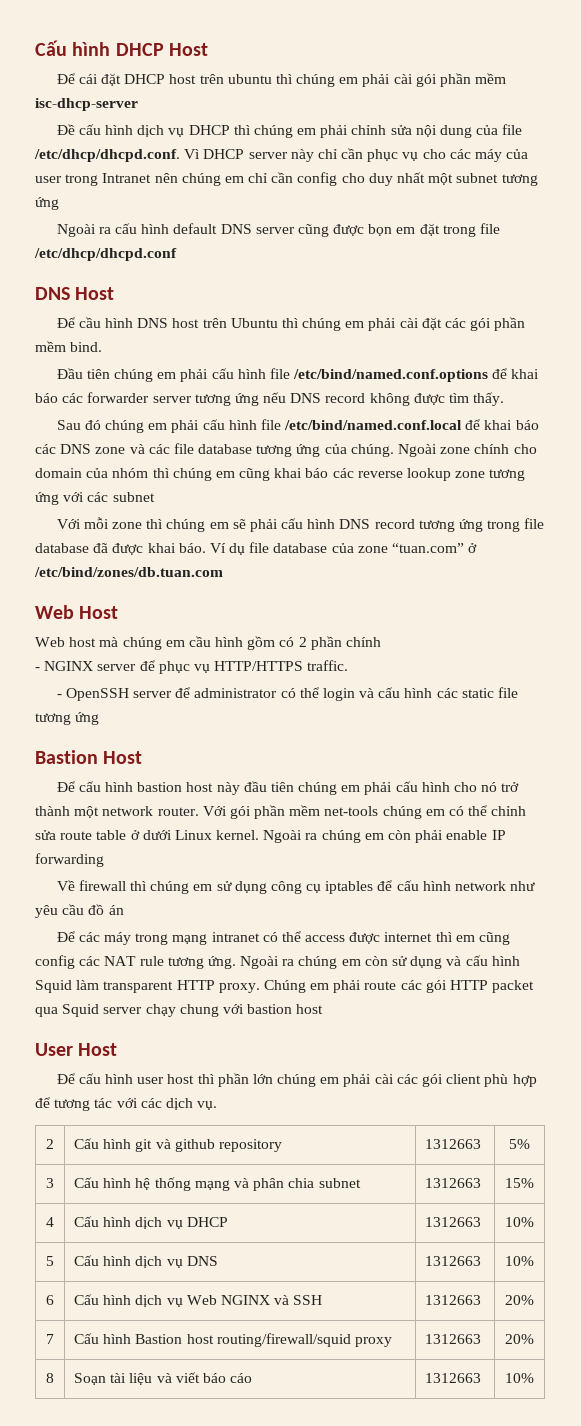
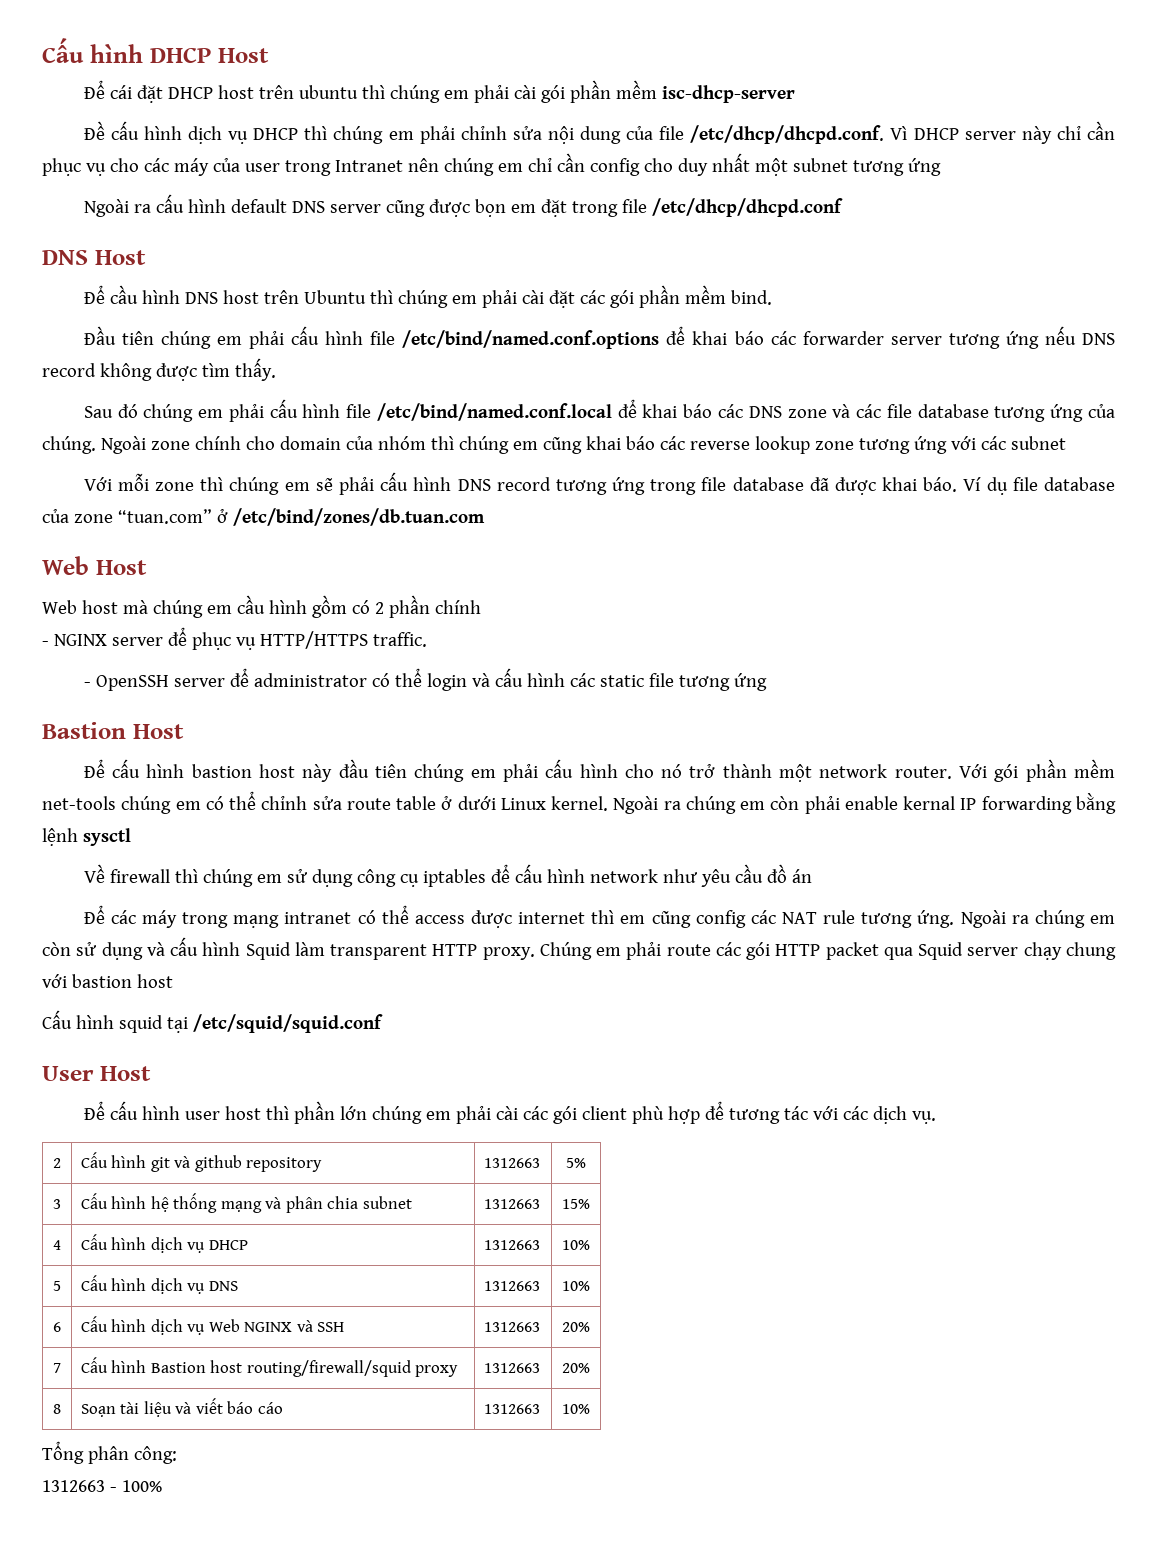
(488, 835) none -> [903,796,956,810] kernal
(104, 860) none -> [1076,792,1116,814] [42,828,131,846] bằng lệnh sysctl
(324, 1009) none -> [42,1010,383,1033] // Cấu hình squid tại /etc/squid/squid.conf
(534, 1378) none -> [42,1441,177,1464] [42,1480,162,1492] // Tổng phân công: // 1312663 - 100%

